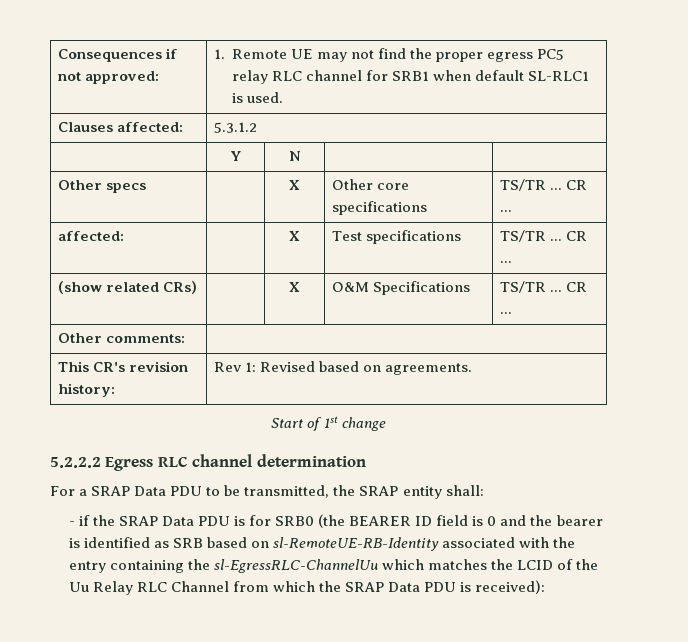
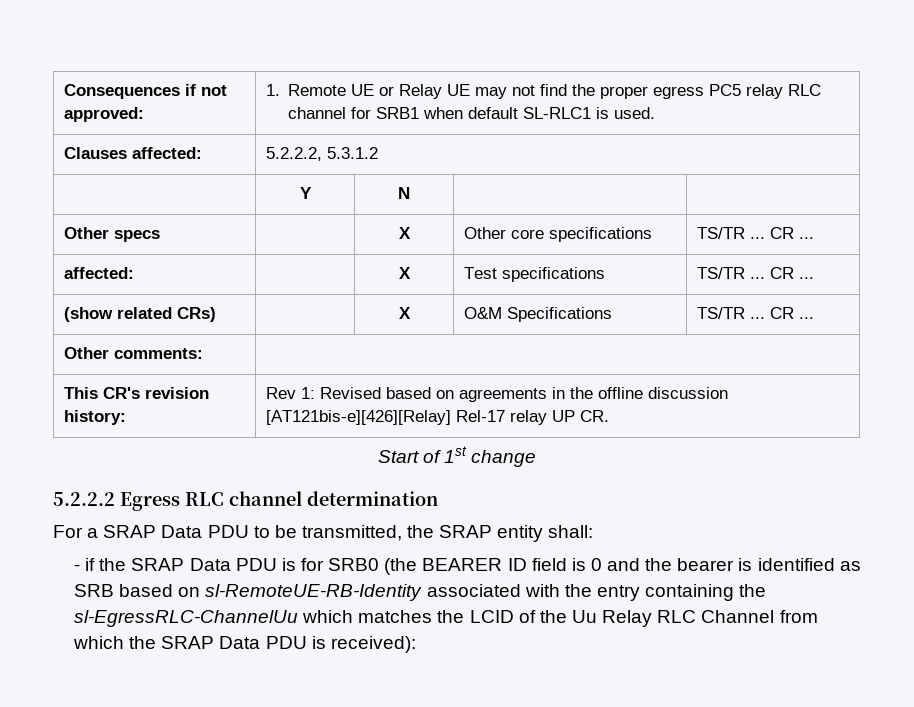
(314, 54) none -> [379,84,471,99] or Relay UE
(183, 127) none -> [265,147,322,161] 5.2.2.2,
[384,363,472,375] agreements. -> [458,387,728,402] [265,410,609,425] agreements in the offline discussion [AT121bis-e][426][Relay] Rel-17 relay UP CR.

